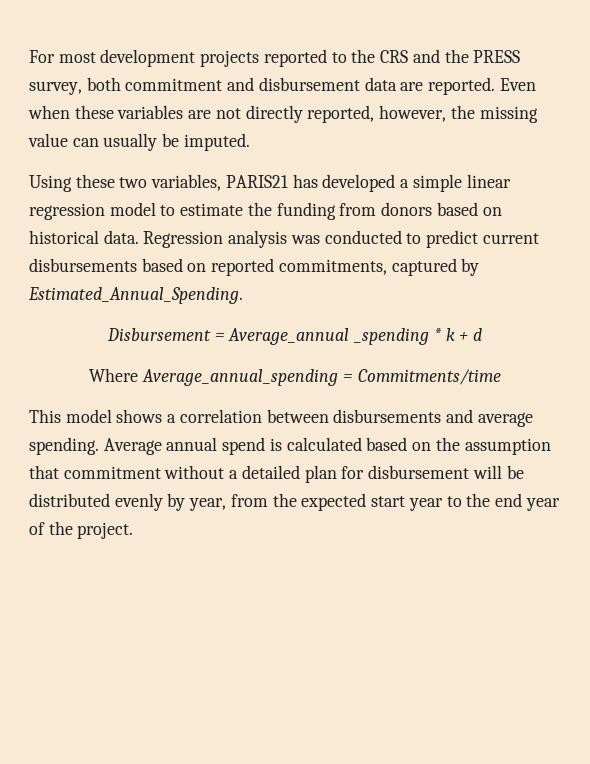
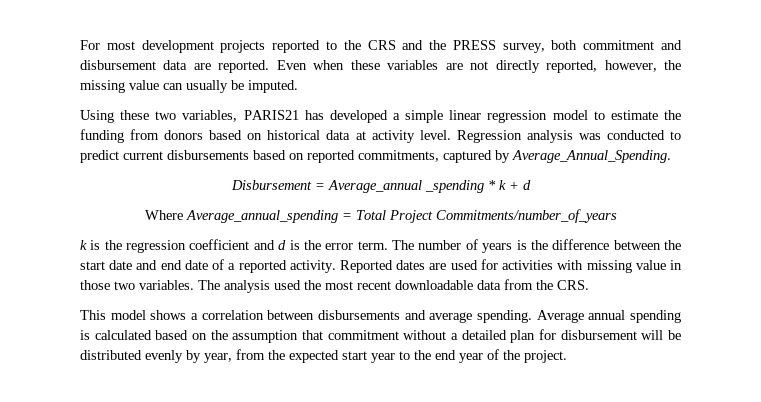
[103,230,139,244] data. -> [326,130,451,143] data at activity level.
[28,287,243,304] Estimated_Annual_Spending. -> [512,150,671,163] Average_Annual_Spending.
[357,369,501,385] Commitments/time -> [355,209,617,223] [80,239,681,253] [80,259,682,273] [80,279,589,293] Total Project Commitments/number_of_years // k is the regression coefficient and d is the error term. The number of years is the difference between the start date and end date of a reported activity. Reported dates are used for activities with missing value in those two variables. The analysis used the most recent downloadable data from the CRS.
[222,437,266,455] spend -> [630,310,682,323] spending

